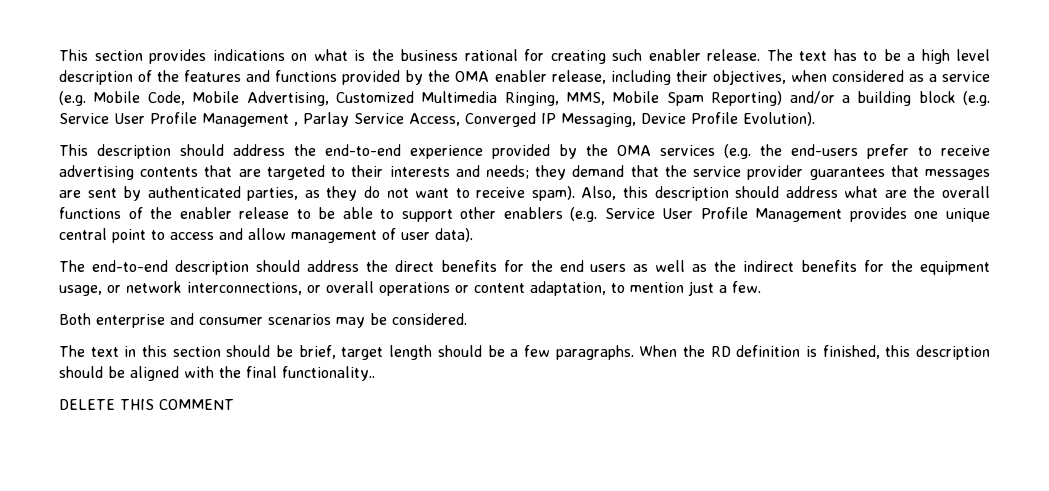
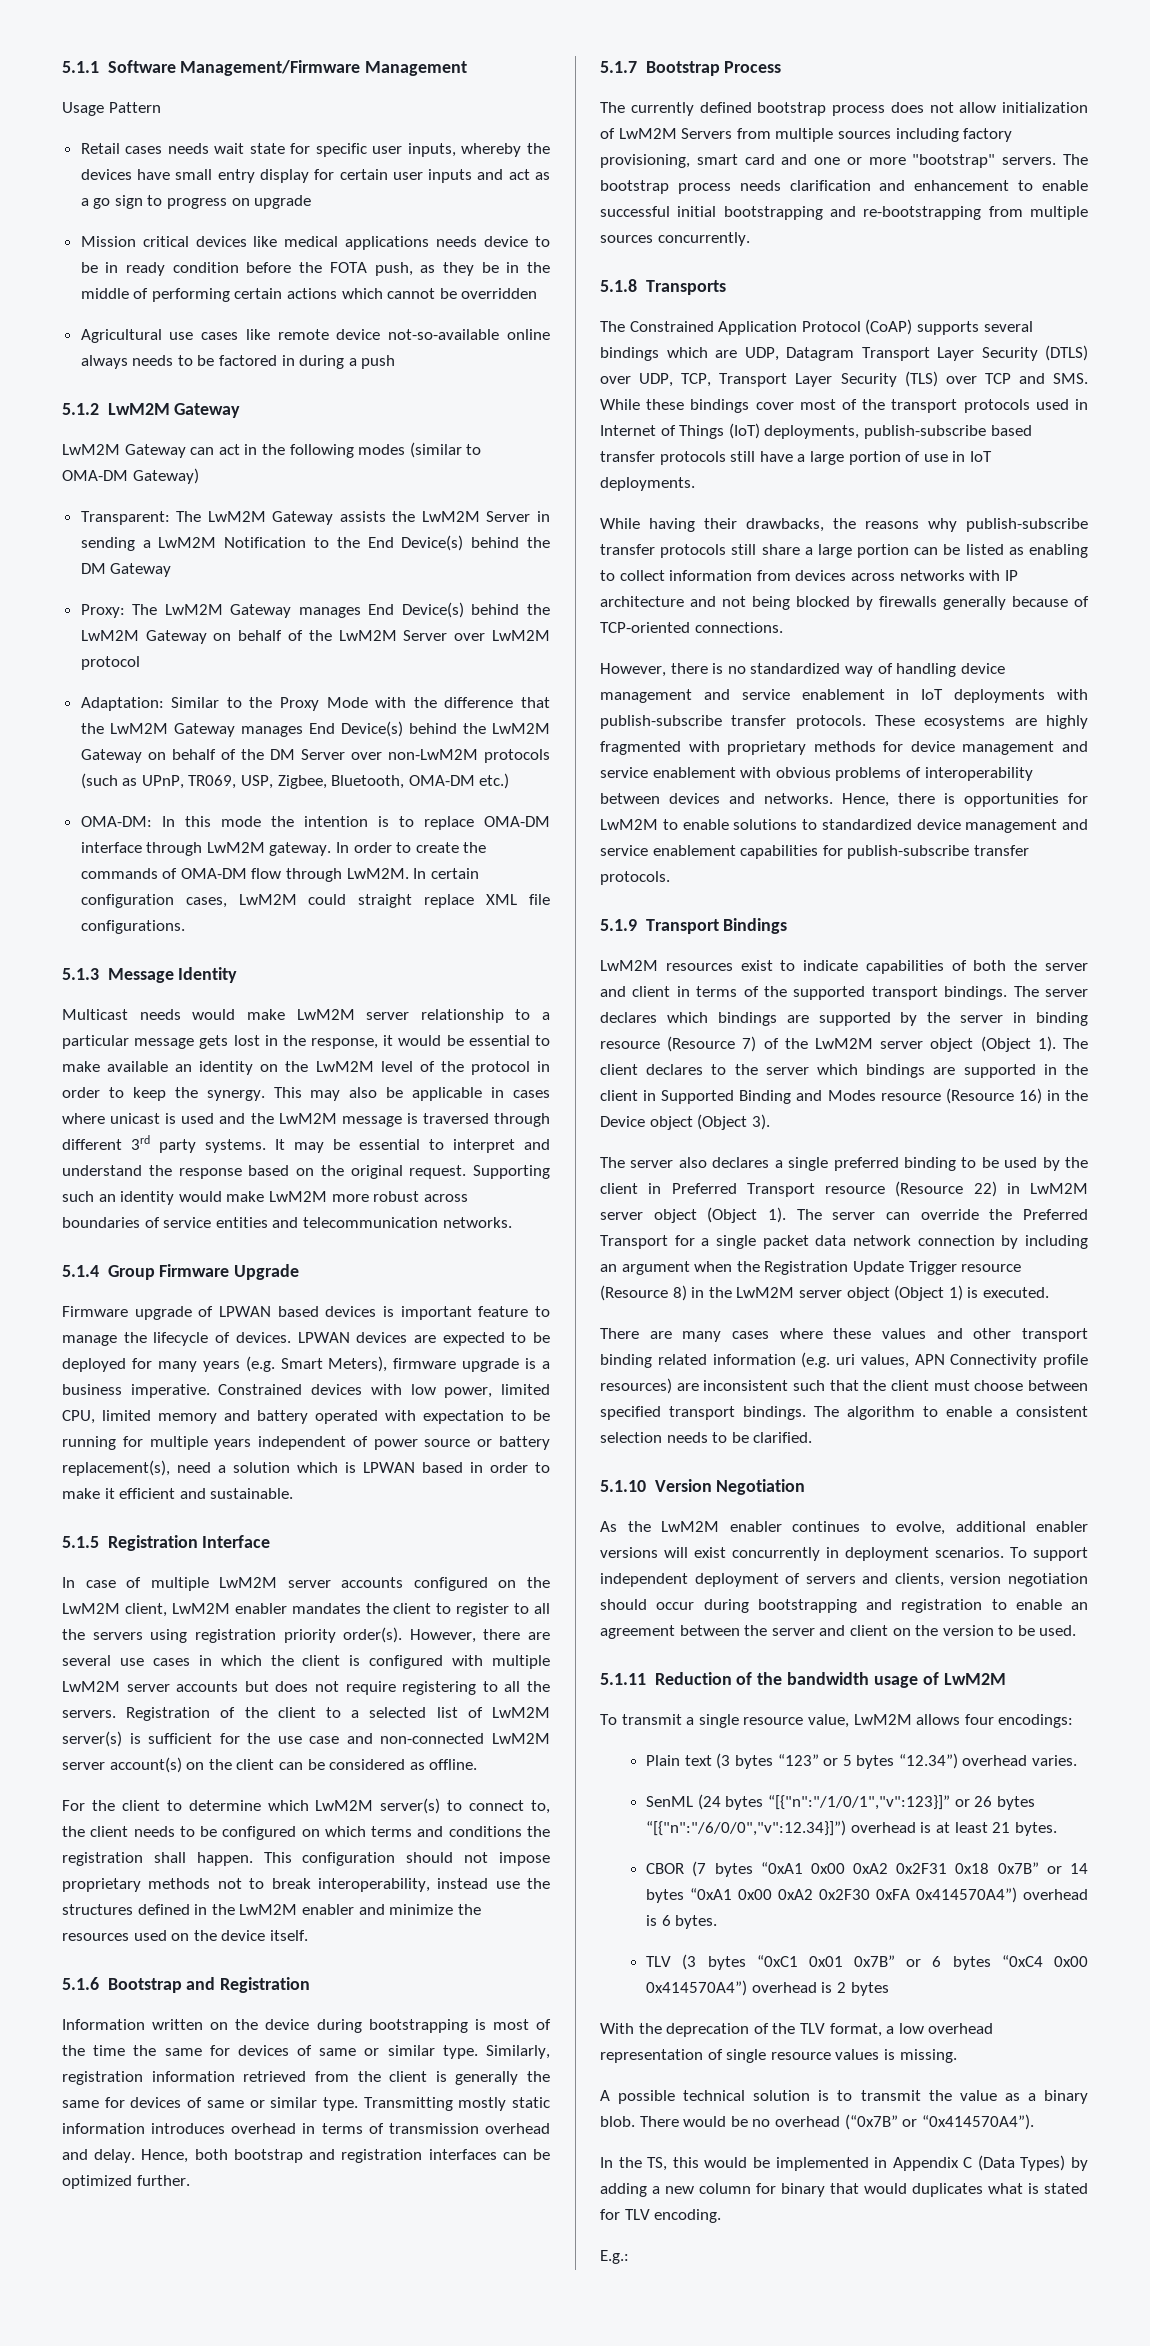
[59,49,990,64] [59,70,991,85] [59,91,990,106] [59,112,815,127] [59,144,990,159] [59,165,990,180] [59,186,990,201] [59,207,990,222] [59,228,473,243] [59,260,991,275] [59,281,761,296] [59,313,467,328] [59,345,990,360] [59,366,375,381] [59,399,234,410] This section provides indications on what is the business rational for creating such enabler release. The text has to be a high level description of the features and functions provided by the OMA enabler release, including their objectives, when considered as a service (e.g. Mobile Code, Mobile Advertising, Customized Multimedia Ringing, MMS, Mobile Spam Reporting) and/or a building block (e.g. Service User Profile Management , Parlay Service Access, Converged IP Messaging, Device Profile Evolution). // This description should address the end-to-end experience provided by the OMA services (e.g. the end-users prefer to receive advertising contents that are targeted to their interests and needs; they demand that the service provider guarantees that messages are sent by authenticated parties, as they do not want to receive spam). Also, this description should address what are the overall functions of the enabler release to be able to support other enablers (e.g. Service User Profile Management provides one unique central point to access and allow management of user data). // The end-to-end description should address the direct benefits for the end users as well as the indirect benefits for the equipment usage, or network interconnections, or overall operations or content adaptation, to mention just a few. // Both enterprise and consumer scenarios may be considered. // The text in this section should be brief, target length should be a few paragraphs. When the RD definition is finished, this description should be aligned with the final functionality.. // DELETE THIS COMMENT -> [62,60,468,76] [62,102,161,116] [80,143,550,157] [80,169,551,183] [80,195,312,209] [80,236,551,250] [80,262,550,276] [80,288,538,302] [80,329,550,343] [80,355,396,369] [62,403,241,418] [62,442,482,458] [62,468,199,484] [80,511,551,525] [80,535,551,551] [80,563,172,577] [80,602,550,618] [80,630,550,644] [80,656,140,670] [80,697,551,711] [80,721,550,737] [80,749,550,763] [80,773,510,789] [80,816,551,830] [80,842,487,856] [80,868,479,882] [80,894,550,908] [80,920,185,934] [62,967,238,983] [62,1009,550,1023] [62,1035,550,1049] [62,1061,550,1075] [62,1087,551,1101] [62,1113,550,1127] [62,1135,550,1153] [62,1165,550,1179] [62,1191,468,1205] [62,1217,512,1228] [62,1264,300,1280] [62,1306,550,1320] [62,1332,550,1346] [62,1356,550,1372] [62,1384,550,1398] [62,1410,550,1424] [62,1436,550,1450] [62,1460,550,1476] [62,1488,294,1499] [62,1535,271,1551] [62,1577,550,1591] [62,1603,550,1617] [62,1627,550,1643] [62,1655,550,1669] [62,1681,551,1695] [62,1707,550,1721] [62,1731,550,1747] [62,1757,478,1773] [62,1798,550,1814] [62,1826,550,1840] [62,1852,550,1866] [62,1878,550,1892] [62,1904,481,1915] [62,1930,308,1941] [62,1977,311,1993] [62,2019,551,2033] [62,2045,550,2059] [62,2071,550,2085] [62,2097,550,2111] [62,2123,550,2134] [62,2149,550,2163] [62,2175,190,2189] [600,61,782,76] [600,102,1088,116] [600,128,1013,142] [600,154,1088,168] [600,180,1088,194] [600,206,1088,220] [600,232,750,246] [600,279,726,295] [600,319,1033,335] [600,345,1088,361] [600,371,1088,387] [600,399,1088,413] [600,423,1032,439] [600,451,992,465] [600,477,695,491] [600,518,1088,532] [600,544,1088,558] [600,570,1018,581] [600,596,1089,610] [600,622,783,633] [600,663,1005,677] [600,689,1088,703] [600,715,1088,729] [600,741,1088,755] [600,767,1033,781] [600,793,1088,807] [600,819,1088,833] [600,845,1029,859] [600,871,670,885] [600,918,788,934] [600,960,1088,974] [600,986,1088,1000] [600,1012,1088,1026] [600,1036,1088,1052] [600,1064,1088,1078] [600,1088,1088,1104] [600,1114,770,1130] [600,1157,1088,1171] [600,1181,1088,1197] [600,1207,1088,1223] [600,1235,1088,1249] [600,1261,1022,1275] [600,1285,1049,1301] [600,1328,1088,1342] [600,1352,1088,1368] [600,1378,1088,1394] [600,1406,1088,1420] [600,1432,813,1443] [600,1479,806,1495] [600,1521,1088,1535] [600,1547,1088,1561] [600,1573,1088,1587] [600,1599,1088,1613] [600,1625,1077,1639] [600,1672,1006,1688] [600,1714,1074,1728] [646,1753,1078,1769] [646,1794,1035,1810] [646,1820,1057,1836] [646,1861,1088,1877] [646,1887,1088,1903] [646,1915,718,1929] [646,1954,1088,1970] [646,1980,889,1996] [600,2023,994,2037] [600,2049,957,2063] [600,2090,1088,2104] [600,2114,1034,2130] [600,2155,1088,2171] [600,2183,1088,2197] [600,2209,722,2223] [600,2250,629,2264] 5.1.1 Software Management/Firmware Management // Usage Pattern // Retail cases needs wait state for specific user inputs, whereby the devices have small entry display for certain user inputs and act as a go sign to progress on upgrade // Mission critical devices like medical applications needs device to be in ready condition before the FOTA push, as they be in the middle of performing certain actions which cannot be overridden // Agricultural use cases like remote device not-so-available online always needs to be factored in during a push // 5.1.2 LwM2M Gateway // LwM2M Gateway can act in the following modes (similar to OMA-DM Gateway) // Transparent: The LwM2M Gateway assists the LwM2M Server in sending a LwM2M Notification to the End Device(s) behind the DM Gateway // Proxy: The LwM2M Gateway manages End Device(s) behind the LwM2M Gateway on behalf of the LwM2M Server over LwM2M protocol // Adaptation: Similar to the Proxy Mode with the difference that the LwM2M Gateway manages End Device(s) behind the LwM2M Gateway on behalf of the DM Server over non-LwM2M protocols (such as UPnP, TR069, USP, Zigbee, Bluetooth, OMA-DM etc.) // OMA-DM: In this mode the intention is to replace OMA-DM interface through LwM2M gateway. In order to create the commands of OMA-DM flow through LwM2M. In certain configuration cases, LwM2M could straight replace XML file configurations. // 5.1.3 Message Identity // Multicast needs would make LwM2M server relationship to a particular message gets lost in the response, it would be essential to make available an identity on the LwM2M level of the protocol in order to keep the synergy. This may also be applicable in cases where unicast is used and the LwM2M message is traversed through different 3rd party systems. It may be essential to interpret and understand the response based on the original request. Supporting such an identity would make LwM2M more robust across boundaries of service entities and telecommunication networks. // 5.1.4 Group Firmware Upgrade // Firmware upgrade of LPWAN based devices is important feature to manage the lifecycle of devices. LPWAN devices are expected to be deployed for many years (e.g. Smart Meters), firmware upgrade is a business imperative. Constrained devices with low power, limited CPU, limited memory and battery operated with expectation to be running for multiple years independent of power source or battery replacement(s), need a solution which is LPWAN based in order to make it efficient and sustainable. // 5.1.5 Registration Interface // In case of multiple LwM2M server accounts configured on the LwM2M client, LwM2M enabler mandates the client to register to all the servers using registration priority order(s). However, there are several use cases in which the client is configured with multiple LwM2M server accounts but does not require registering to all the servers. Registration of the client to a selected list of LwM2M server(s) is sufficient for the use case and non-connected LwM2M server account(s) on the client can be considered as offline. // For the client to determine which LwM2M server(s) to connect to, the client needs to be configured on which terms and conditions the registration shall happen. This configuration should not impose proprietary methods not to break interoperability, instead use the structures defined in the LwM2M enabler and minimize the resources used on the device itself. // 5.1.6 Bootstrap and Registration // Information written on the device during bootstrapping is most of the time the same for devices of same or similar type. Similarly, registration information retrieved from the client is generally the same for devices of same or similar type. Transmitting mostly static information introduces overhead in terms of transmission overhead and delay. Hence, both bootstrap and registration interfaces can be optimized further. // 5.1.7 Bootstrap Process // The currently defined bootstrap process does not allow initialization of LwM2M Servers from multiple sources including factory provisioning, smart card and one or more "bootstrap" servers. The bootstrap process needs clarification and enhancement to enable successful initial bootstrapping and re-bootstrapping from multiple sources concurrently. // 5.1.8 Transports // The Constrained Application Protocol (CoAP) supports several bindings which are UDP, Datagram Transport Layer Security (DTLS) over UDP, TCP, Transport Layer Security (TLS) over TCP and SMS. While these bindings cover most of the transport protocols used in Internet of Things (IoT) deployments, publish-subscribe based transfer protocols still have a large portion of use in IoT deployments. // While having their drawbacks, the reasons why publish-subscribe transfer protocols still share a large portion can be listed as enabling to collect information from devices across networks with IP architecture and not being blocked by firewalls generally because of TCP-oriented connections. // However, there is no standardized way of handling device management and service enablement in IoT deployments with publish-subscribe transfer protocols. These ecosystems are highly fragmented with proprietary methods for device management and service enablement with obvious problems of interoperability between devices and networks. Hence, there is opportunities for LwM2M to enable solutions to standardized device management and service enablement capabilities for publish-subscribe transfer protocols. // 5.1.9 Transport Bindings // LwM2M resources exist to indicate capabilities of both the server and client in terms of the supported transport bindings. The server declares which bindings are supported by the server in binding resource (Resource 7) of the LwM2M server object (Object 1). The client declares to the server which bindings are supported in the client in Supported Binding and Modes resource (Resource 16) in the Device object (Object 3). // The server also declares a single preferred binding to be used by the client in Preferred Transport resource (Resource 22) in LwM2M server object (Object 1). The server can override the Preferred Transport for a single packet data network connection by including an argument when the Registration Update Trigger resource (Resource 8) in the LwM2M server object (Object 1) is executed. // There are many cases where these values and other transport binding related information (e.g. uri values, APN Connectivity profile resources) are inconsistent such that the client must choose between specified transport bindings. The algorithm to enable a consistent selection needs to be clarified. // 5.1.10 Version Negotiation // As the LwM2M enabler continues to evolve, additional enabler versions will exist concurrently in deployment scenarios. To support independent deployment of servers and clients, version negotiation should occur during bootstrapping and registration to enable an agreement between the server and client on the version to be used. // 5.1.11 Reduction of the bandwidth usage of LwM2M // To transmit a single resource value, LwM2M allows four encodings: // Plain text (3 bytes “123” or 5 bytes “12.34”) overhead varies. // SenML (24 bytes “[{"n":"/1/0/1","v":123}]” or 26 bytes “[{"n":"/6/0/0","v":12.34}]”) overhead is at least 21 bytes. // CBOR (7 bytes “0xA1 0x00 0xA2 0x2F31 0x18 0x7B” or 14 bytes “0xA1 0x00 0xA2 0x2F30 0xFA 0x414570A4”) overhead is 6 bytes. // TLV (3 bytes “0xC1 0x01 0x7B” or 6 bytes “0xC4 0x00 0x414570A4”) overhead is 2 bytes // With the deprecation of the TLV format, a low overhead representation of single resource values is missing. // A possible technical solution is to transmit the value as a binary blob. There would be no overhead (“0x7B” or “0x414570A4”). // In the TS, this would be implemented in Appendix C (Data Types) by adding a new column for binary that would duplicates what is stated for TLV encoding. // E.g.:

